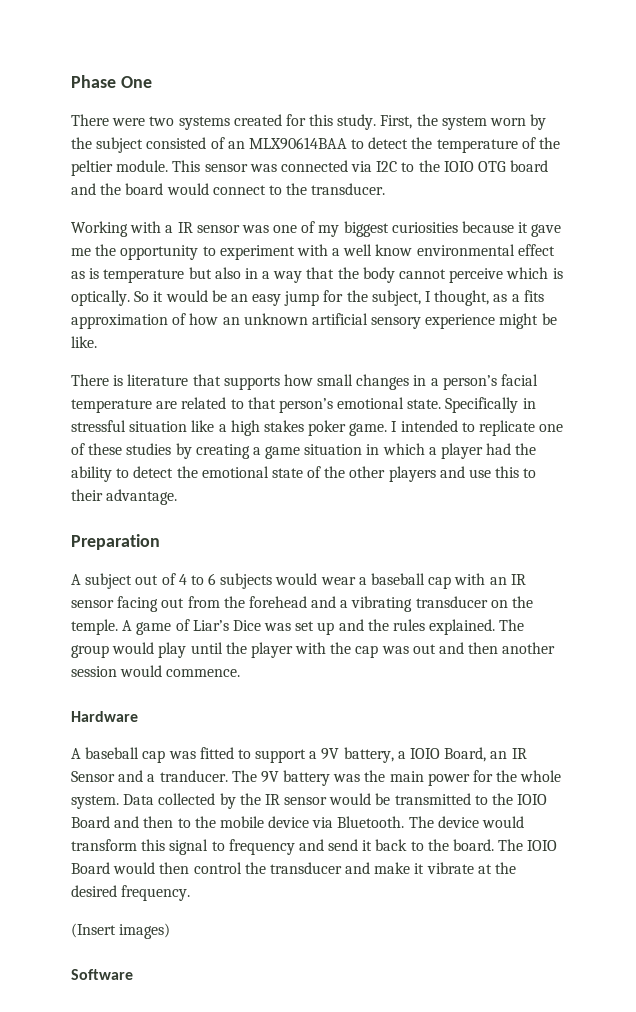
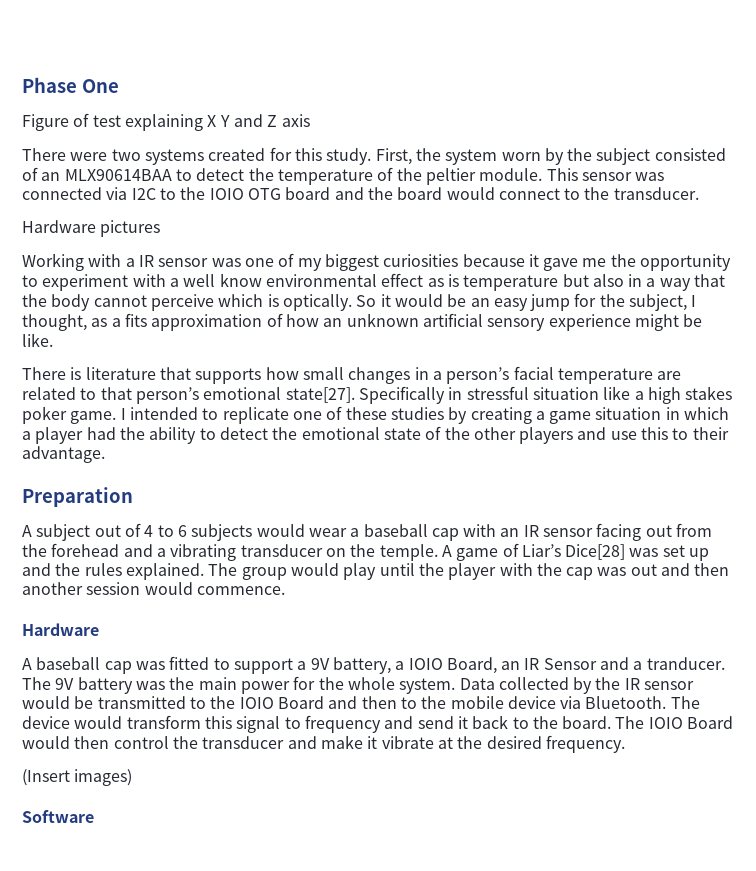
(152, 82) none -> [22,113,310,131] // Figure of test explaining X Y and Z axis
(386, 189) none -> [22,220,161,237] // Hardware pictures
[407,399,442,409] state. -> [285,387,355,403] state[27].
[232,620,261,631] Dice -> [565,544,626,560] Dice[28]

